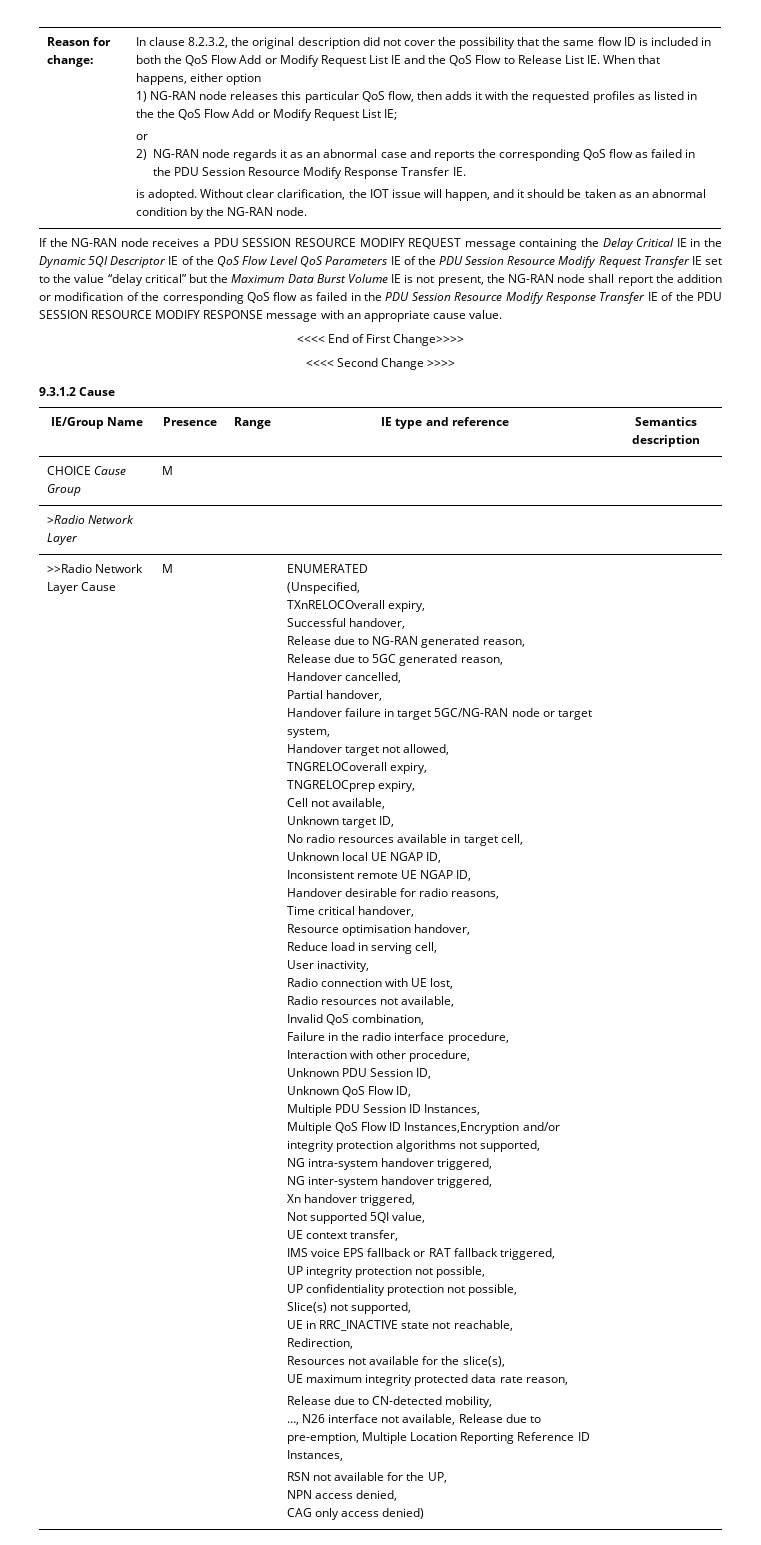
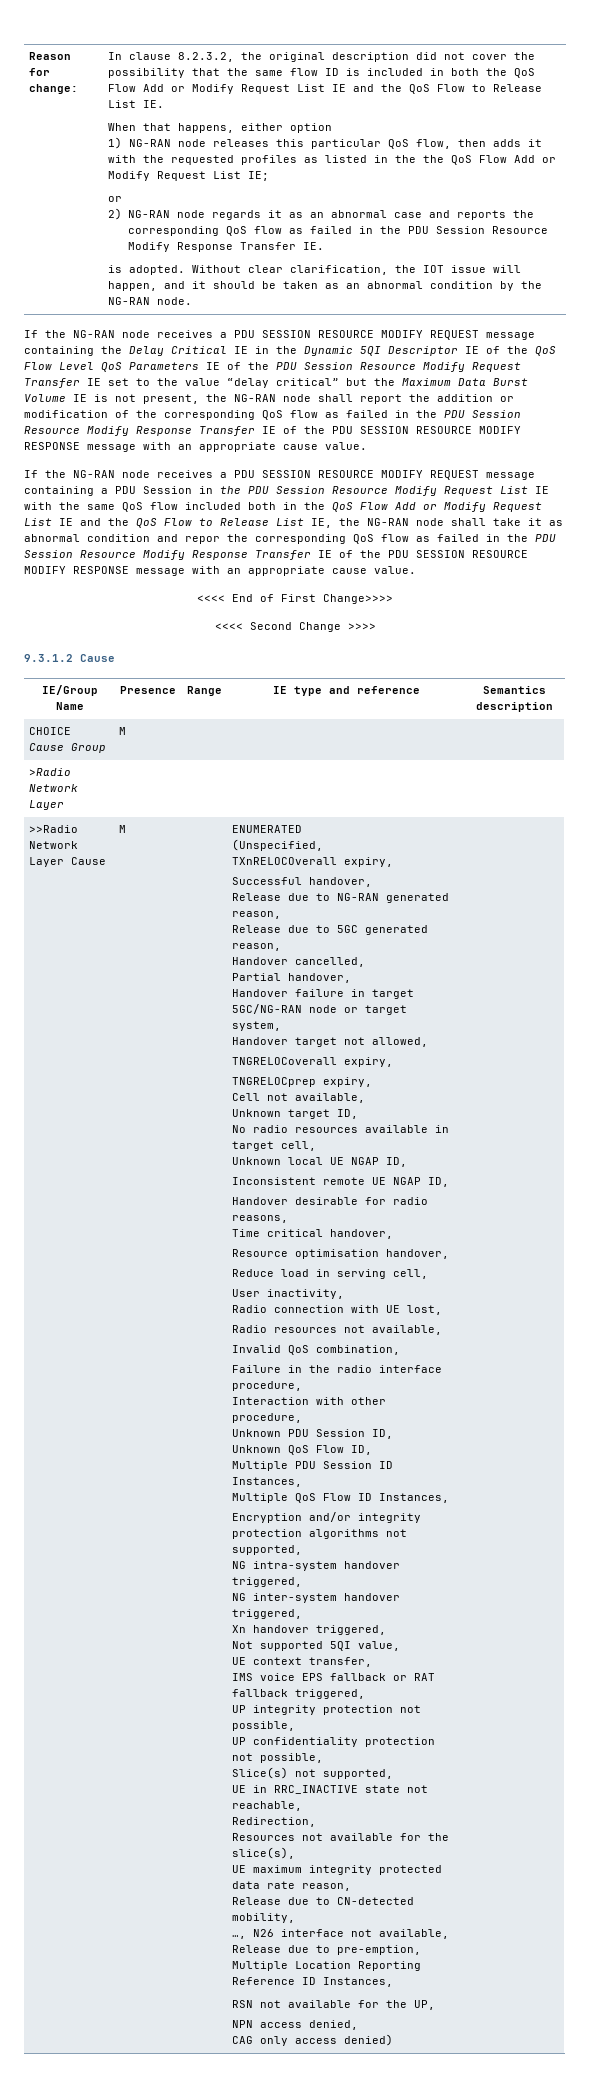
(600, 59) none -> (165, 104) //
(502, 314) none -> [24,470,535,480] [24,486,549,496] [24,502,542,512] [24,518,563,528] [24,534,556,544] [24,550,528,560] [24,566,416,576] // If the NG-RAN node receives a PDU SESSION RESOURCE MODIFY REQUEST message containing a PDU Session in the PDU Session Resource Modify Request List IE with the same QoS flow included both in the QoS Flow Add or Modify Request List IE and the QoS Flow to Release List IE, the NG-RAN node shall take it as abnormal condition and repor the corresponding QoS flow as failed in the PDU Session Resource Modify Response Transfer IE of the PDU SESSION RESOURCE MODIFY RESPONSE message with an appropriate cause value.
[404,1122,520,1134] Instances,Encryption -> [379,1493,450,1503] [232,1513,303,1523] Instances, // Encryption

